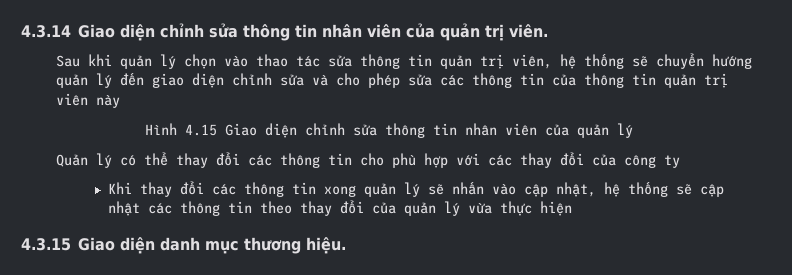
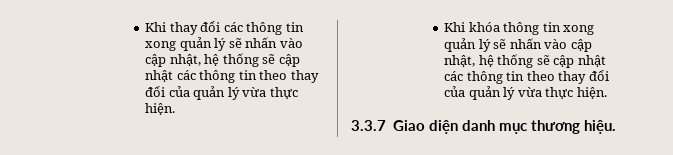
[21,23,549,41] [56,53,753,69] [56,73,729,88] [56,93,121,108] [145,123,633,138] [56,152,681,168] 4.3.14 Giao diện chỉnh sửa thông tin nhân viên của quản trị viên. // Sau khi quản lý chọn vào thao tác sửa thông tin quản trị viên, hệ thống sẽ chuyển hướng quản lý đến giao diện chỉnh sửa và cho phép sửa các thông tin của thông tin quản trị viên này // Hình 4.15 Giao diện chỉnh sửa thông tin nhân viên của quản lý // Quản lý có thể thay đổi các thông tin cho phù hợp với các thay đổi của công ty // -> (145, 27) none
[539,201,572,216] [21,238,71,251] hiện // 4.3.15 -> [145,103,176,115] [444,22,595,35] [444,38,592,52] [444,54,606,68] [444,70,609,84] [444,86,607,100] [351,120,386,131] hiện. // Khi khóa thông tin xong quản lý sẽ nhấn vào cập nhật, hệ thống sẽ cập nhật các thông tin theo thay đổi của quản lý vừa thực hiện. // 3.3.7

